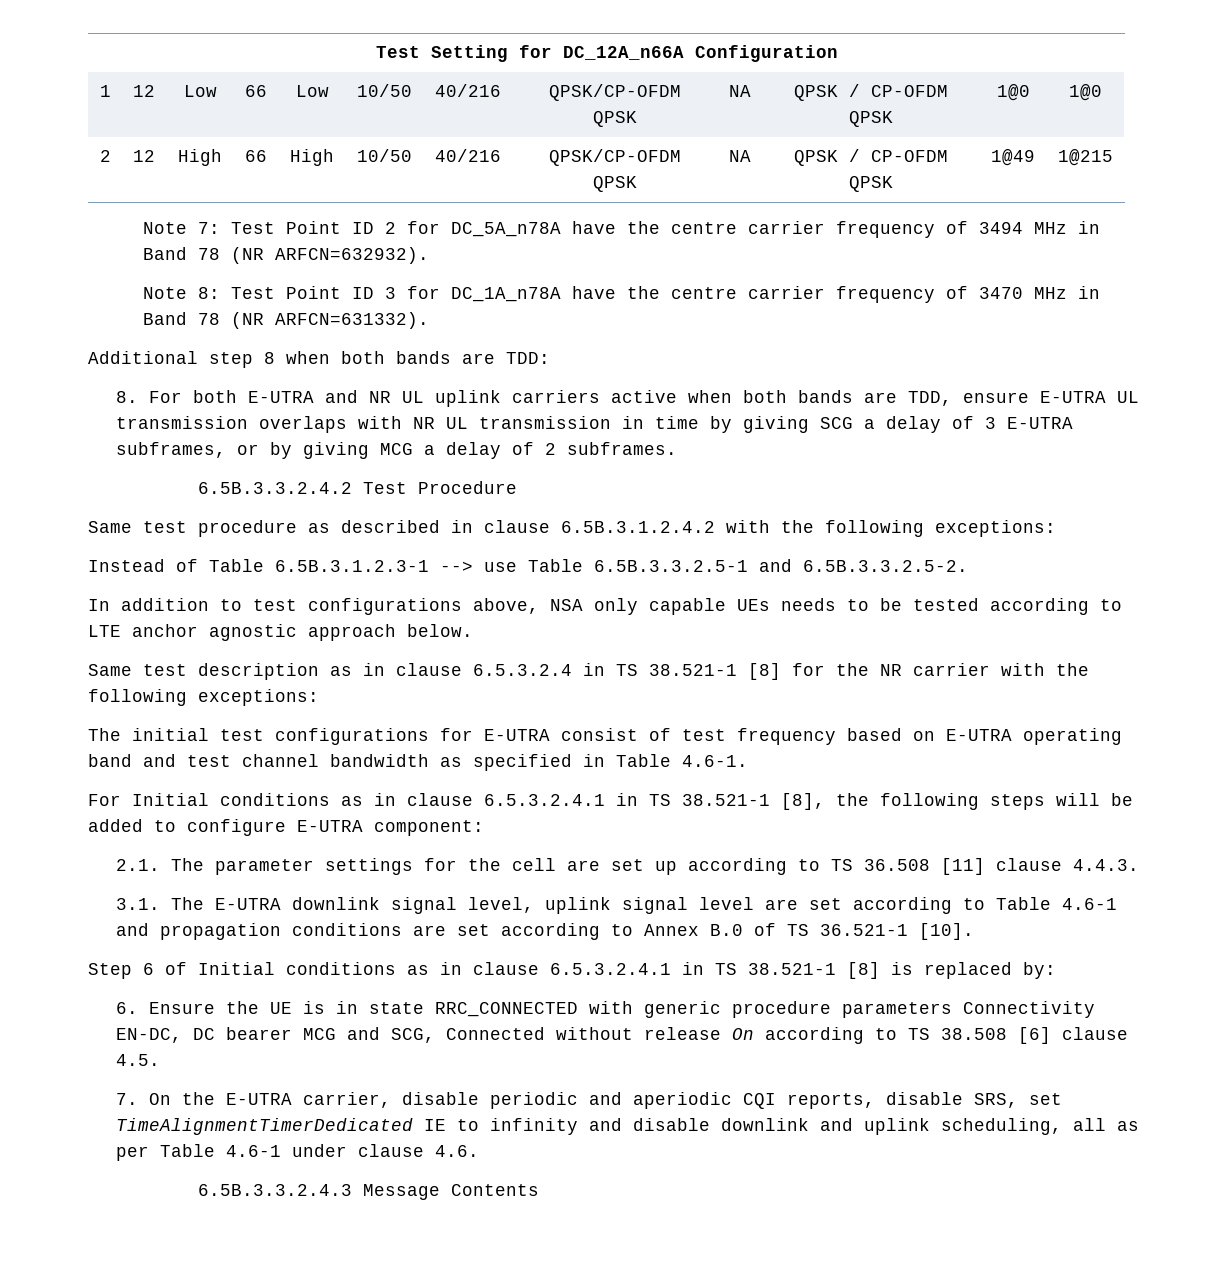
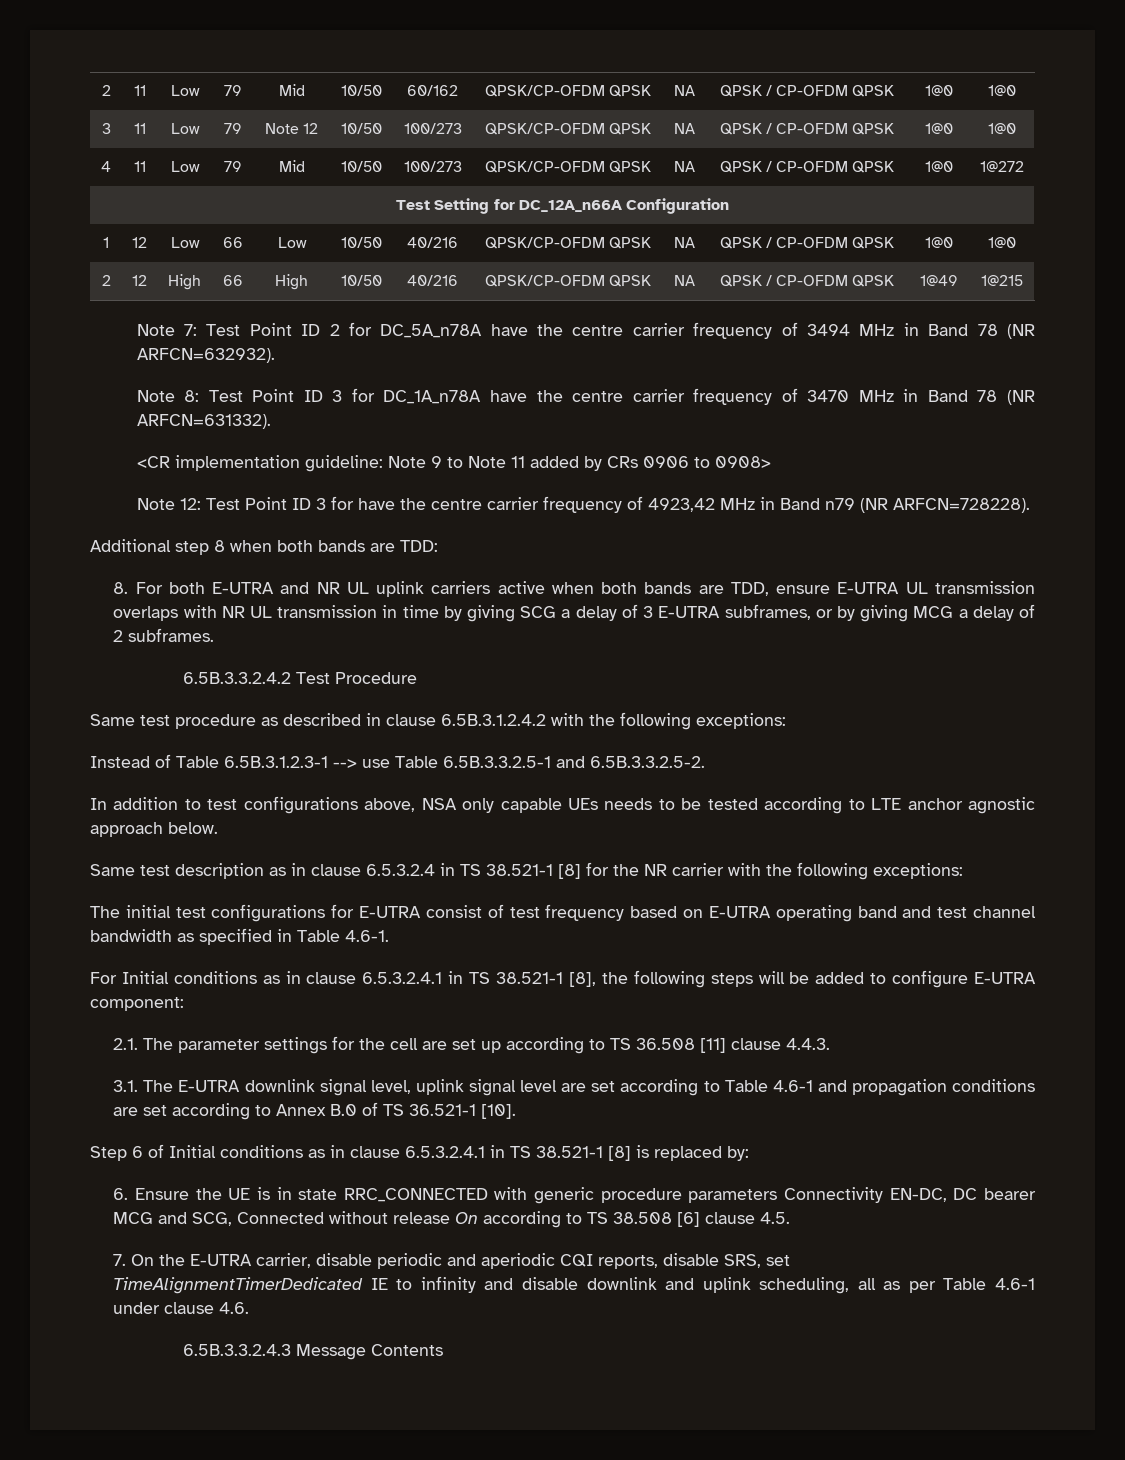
(375, 52) none -> [101,85,111,96] [133,85,146,96] [170,85,200,96] [223,85,242,96] [278,84,305,96] [340,85,382,96] [407,85,458,96] [484,85,652,97] [674,85,695,96] [719,85,895,97] [924,85,953,96] [987,85,1016,96] [101,123,111,134] [133,123,146,134] [170,123,200,134] [223,123,242,134] [264,123,319,134] [340,123,382,134] [403,123,462,134] [484,123,652,135] [674,123,695,134] [719,123,895,135] [924,123,953,134] [987,123,1016,134] [101,161,111,172] [133,161,146,172] [170,161,200,172] [223,161,242,172] [278,160,305,172] [340,161,382,172] [403,161,462,172] [484,161,652,173] [674,161,695,172] [719,161,895,173] [924,161,953,172] [979,161,1024,172] 2 | 11 | Low | 79 | Mid | 10/50 | 60/162 | QPSK/CP-OFDM QPSK | NA | QPSK / CP-OFDM QPSK | 1@0 | 1@0 // 3 | 11 | Low | 79 | Note 12 | 10/50 | 100/273 | QPSK/CP-OFDM QPSK | NA | QPSK / CP-OFDM QPSK | 1@0 | 1@0 // 4 | 11 | Low | 79 | Mid | 10/50 | 100/273 | QPSK/CP-OFDM QPSK | NA | QPSK / CP-OFDM QPSK | 1@0 | 1@272 //
(430, 320) none -> [136,455,771,472] [136,496,1030,513] // <CR implementation guideline: Note 9 to Note 11 added by CRs 0906 to 0908> // Note 12: Test Point ID 3 for have the centre carrier frequency of 4923,42 MHz in Band n79 (NR ARFCN=728228).

